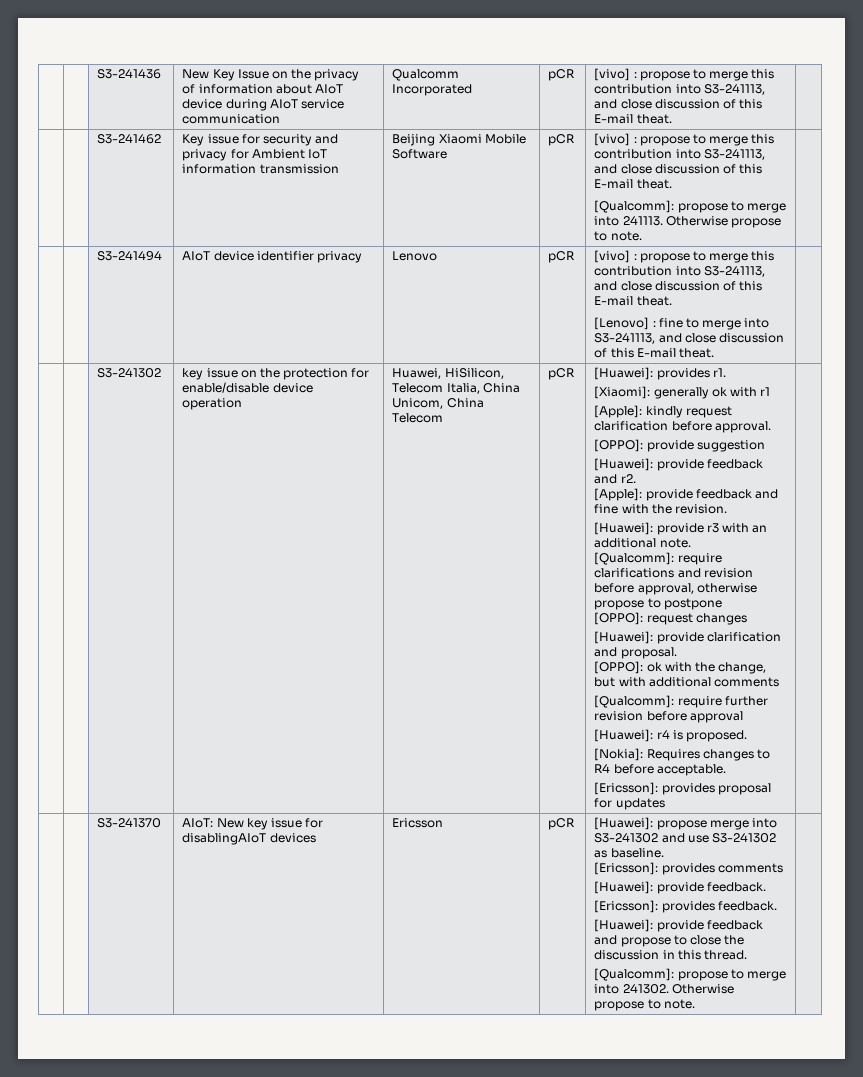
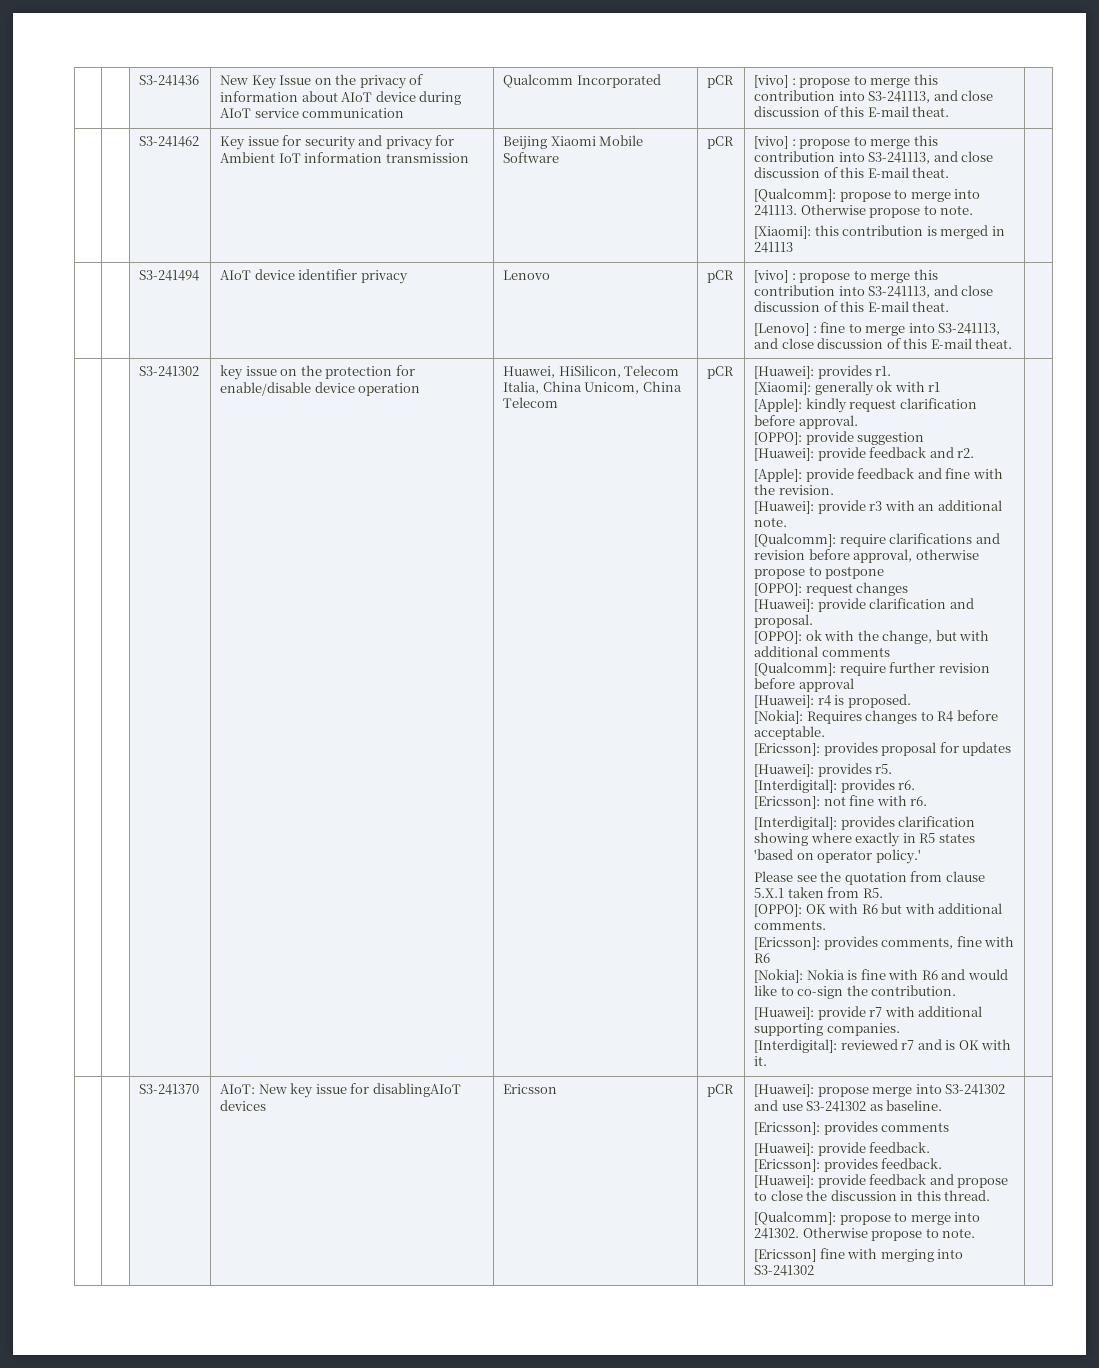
(642, 236) none -> [754,225,1005,239] [754,242,794,253] // [Xiaomi]: this contribution is merged in 241113
(665, 804) none -> [754,763,893,777] [754,779,916,793] [754,795,928,809] [754,816,976,830] [754,832,975,847] [754,849,921,864] [754,871,985,885] [754,887,883,898] [754,903,1003,917] [754,920,827,930] [754,936,1015,950] [754,953,771,963] [754,969,1008,983] [754,985,957,999] [754,1006,983,1020] [754,1023,900,1036] [754,1039,1012,1053] [754,1056,768,1066] // [Huawei]: provides r5. // [Interdigital]: provides r6. // [Ericsson]: not fine with r6. // [Interdigital]: provides clarification showing where exactly in R5 states 'based on operator policy.' // Please see the quotation from clause 5.X.1 taken from R5. // [OPPO]: OK with R6 but with additional comments. // [Ericsson]: provides comments, fine with R6 // [Nokia]: Nokia is fine with R6 and would like to co-sign the contribution. // [Huawei]: provide r7 with additional supporting companies. // [Interdigital]: reviewed r7 and is OK with it.
(695, 1004) none -> [754,1248,964,1262] [754,1265,815,1276] // [Ericsson] fine with merging into S3-241302

